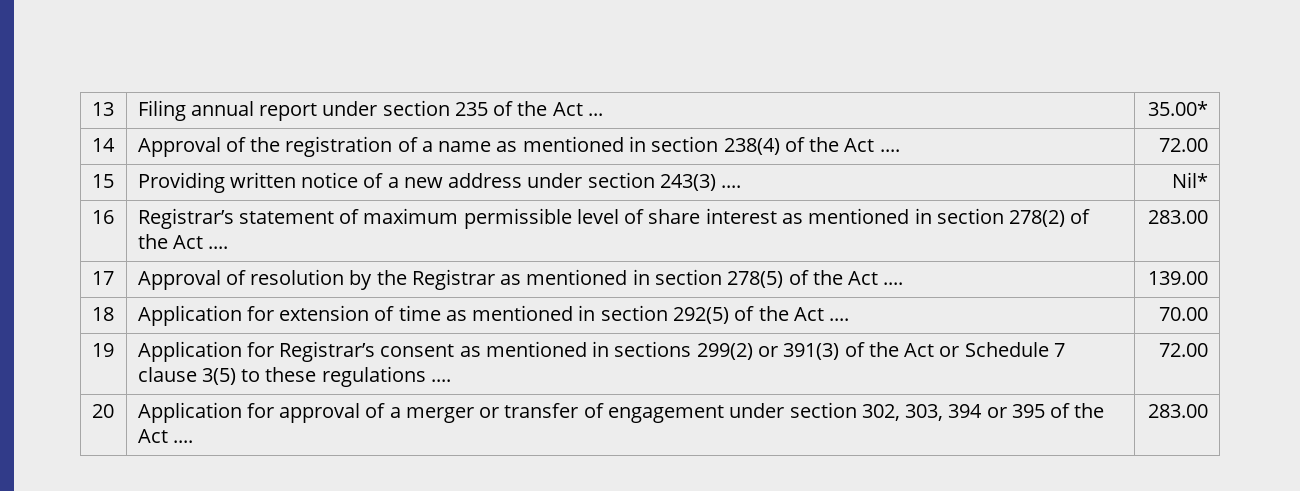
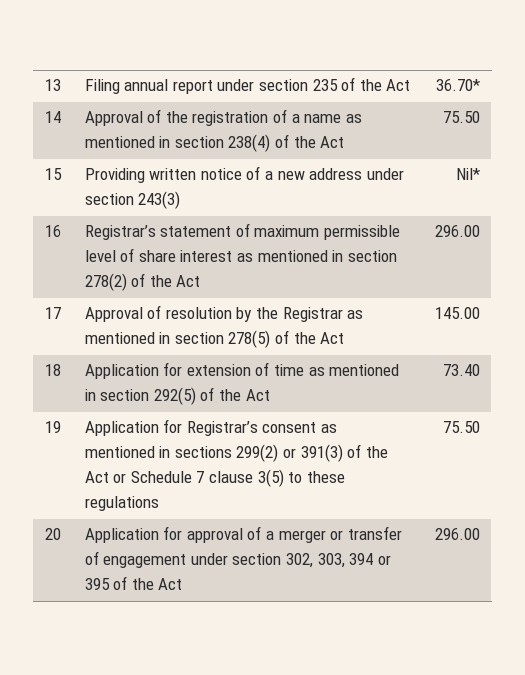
[587,113,603,116] [1148,101,1209,116] ... | 35.00* -> [436,79,481,91] | 36.70*
[879,149,900,152] [1159,138,1209,152] .... | 72.00 -> [443,111,481,123] | 75.50
[721,185,742,188] .... -> (181, 200) none
[208,246,229,249] [1148,210,1209,224] .... | 283.00 -> [435,225,481,237] | 296.00
[883,282,904,285] [1148,271,1209,285] .... | 139.00 -> [435,307,481,319] | 145.00
[829,318,850,321] [1159,307,1209,321] .... | 70.00 -> [443,364,481,376] | 73.40
[430,379,451,382] [1159,343,1209,357] .... | 72.00 -> [443,421,481,433] | 75.50
[172,440,193,443] [1148,404,1209,418] .... | 283.00 -> [435,528,481,540] | 296.00

